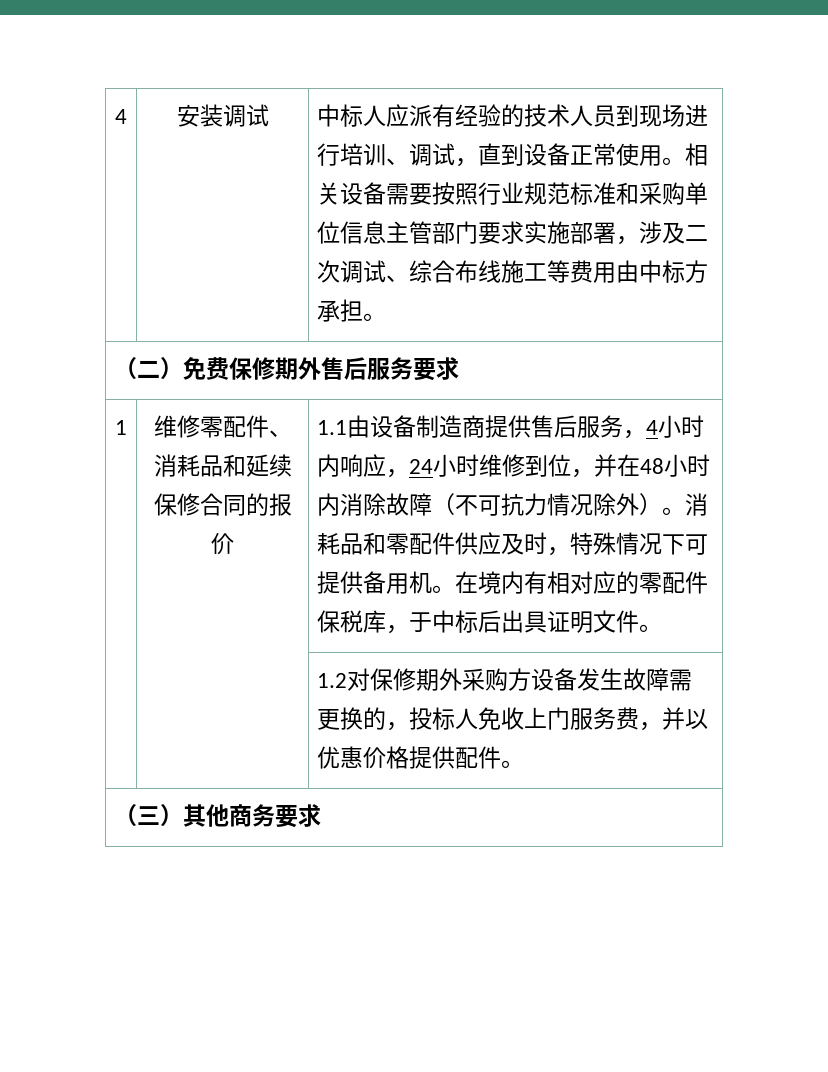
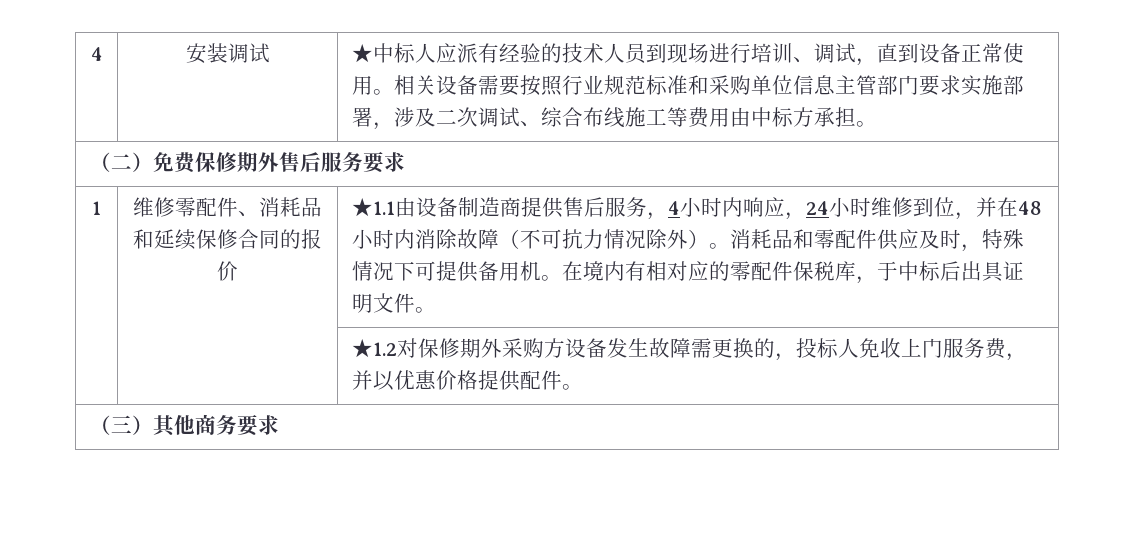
(269, 115) none -> [351,44,373,63] ★
[317,420,348,435] 1.1 -> [351,198,395,217] ★1.1
[317,673,348,688] 1.2 -> [351,339,397,358] ★1.2

